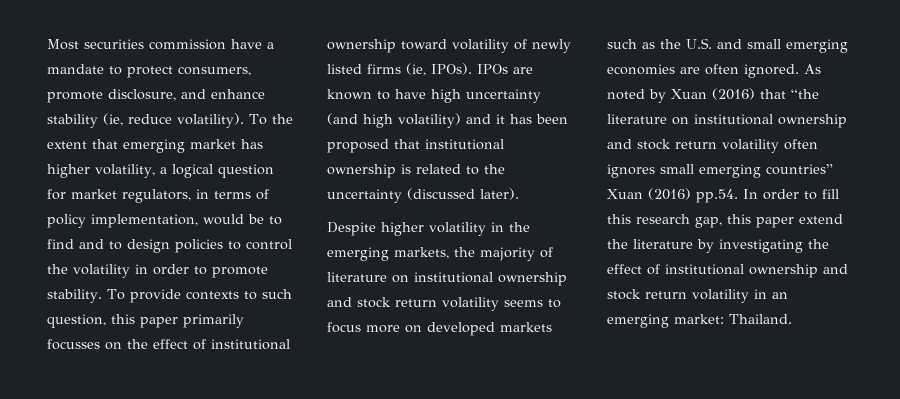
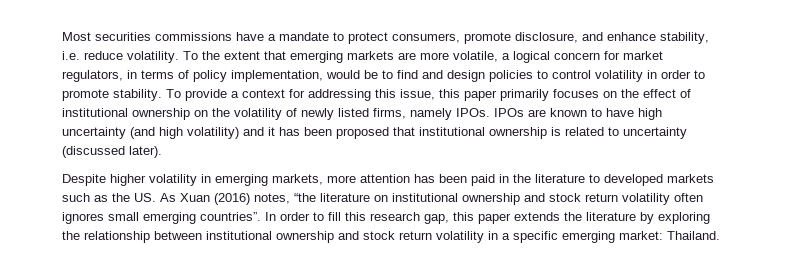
[149,39,226,50] commission -> [155,32,232,41] commissions
[47,113,244,128] stability (ie, reduce volatility). -> [660,32,709,44] [62,51,179,63] stability, i.e. reduce volatility.
[190,139,263,149] [47,164,155,178] market has higher volatility, -> [347,51,498,62] markets are more volatile,
[217,164,274,178] question -> [554,52,600,60] concern
[109,241,122,250] to -> (443, 74) none
[47,264,68,274] the -> (591, 74) none
[185,289,292,300] [47,314,106,328] contexts to such question, -> [231,89,435,101] a context for addressing this issue,
[47,339,100,350] focusses -> [553,89,599,98] focuses
[401,39,447,50] toward -> [194,108,230,117] on the
[367,63,472,76] firms (ie, IPOs). -> [373,108,490,120] firms, namely IPOs.
[484,164,505,174] the -> (619, 131) none
[509,222,530,232] the -> (211, 178) none
[454,247,553,261] [327,272,567,286] [327,297,561,311] [327,322,422,333] the majority of literature on institutional ownership and stock return volatility seems to focus more on -> [327,174,600,186] more attention has been paid in the literature to
[686,38,848,53] [607,64,821,78] [607,88,786,103] U.S. and small emerging economies are often ignored. As noted by Xuan (2016) that -> [134,193,290,205] US. As Xuan (2016) notes,
[766,164,833,175] [607,188,738,203] countries” Xuan (2016) pp.54. -> [200,212,261,221] countries”.
[799,214,843,224] extend -> [514,212,560,221] extends
[719,239,829,253] [607,264,660,275] investigating the effect of -> [658,212,710,224] [62,231,202,243] exploring the relationship between
[772,292,788,299] an -> [502,231,558,243] a specific

